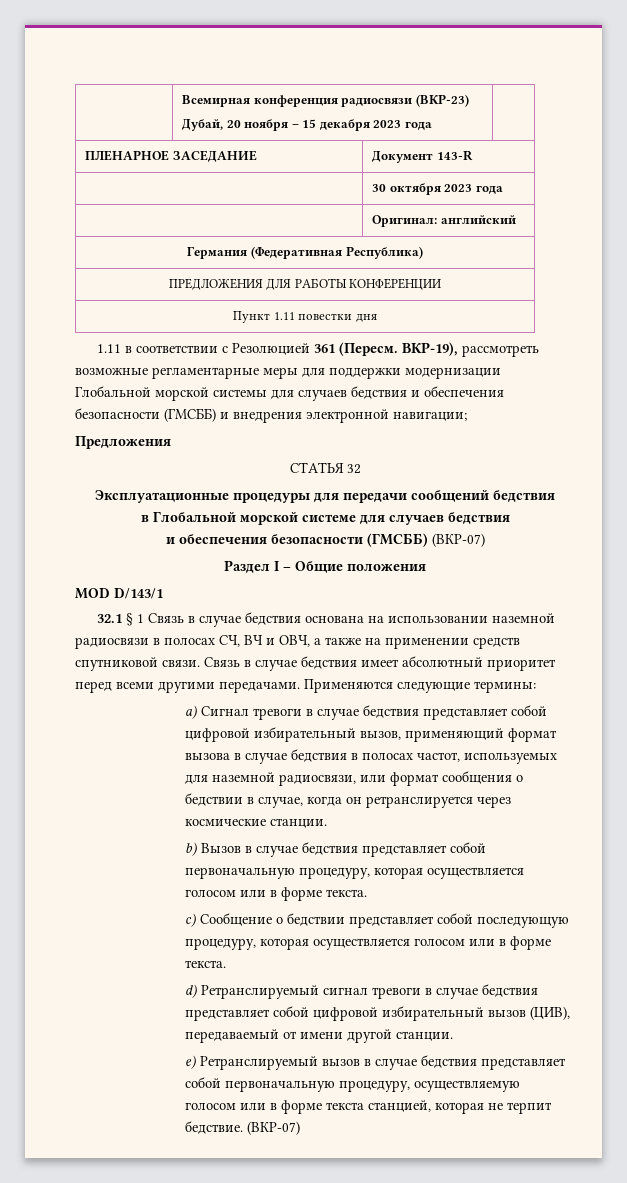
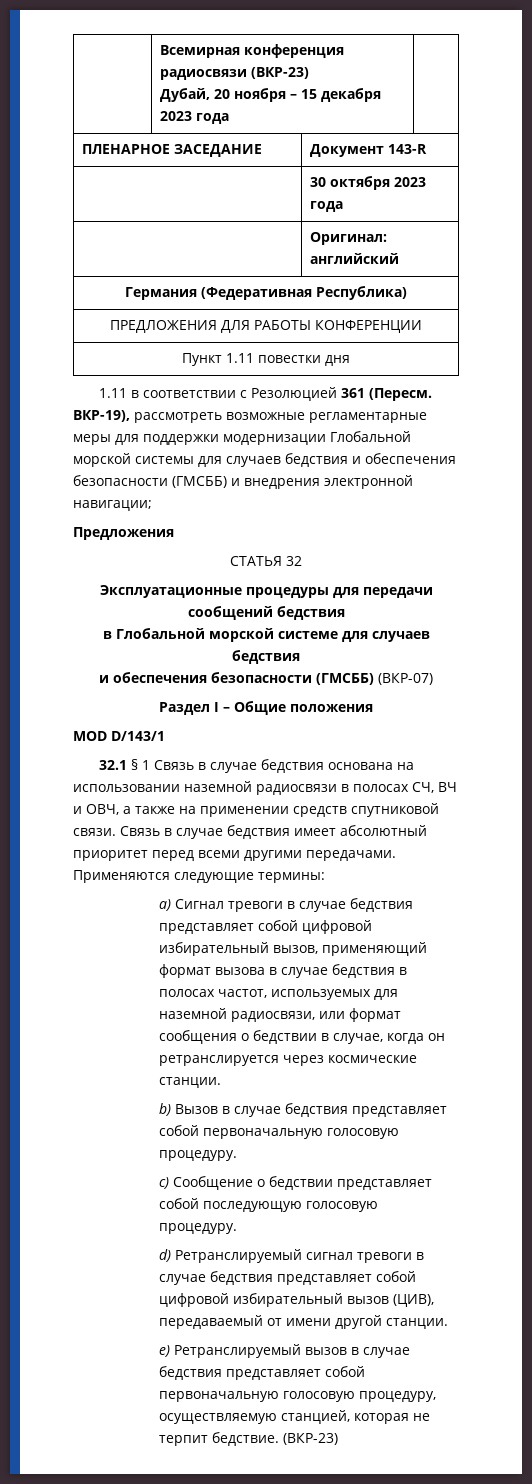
[299,867,525,879] [185,887,368,901] процедуру, которая осуществляется голосом или в форме текста. -> [326,1128,399,1139] [158,1150,237,1161] голосовую процедуру.
[185,936,552,950] [185,960,227,968] процедуру, которая осуществляется голосом или в форме текста. -> [305,1201,378,1212] [158,1223,237,1234] голосовую процедуру.
(336, 1086) none -> [282,1391,355,1402] голосовую
[185,1100,365,1114] голосом или в форме текста -> (277, 1418) none
[247,1121,301,1135] (ВКР-07) -> [282,1433,338,1445] (ВКР-23)

